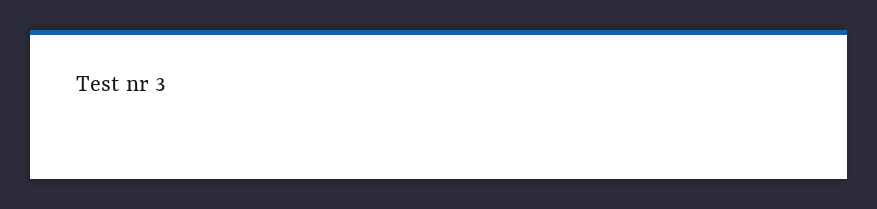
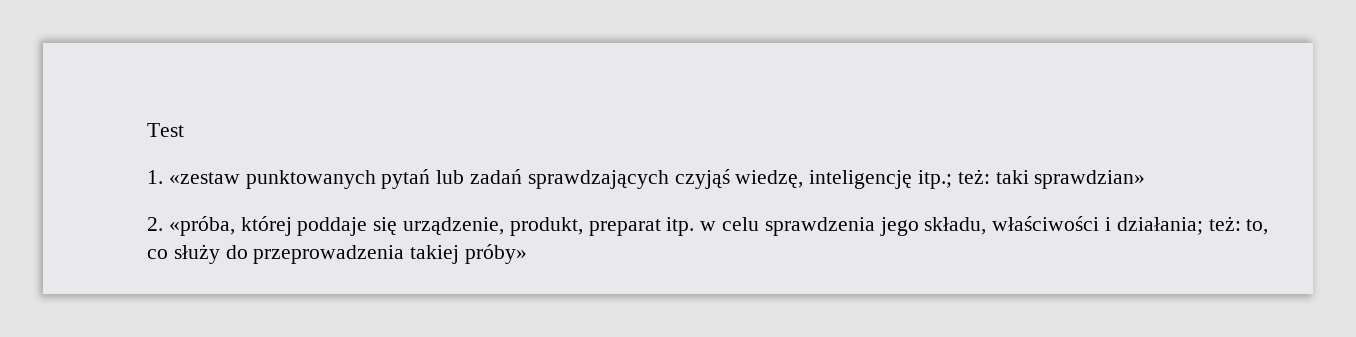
[125,78,167,91] nr 3 -> [147,169,1146,189] [147,216,1269,236] [147,244,528,264] // 1. «zestaw punktowanych pytań lub zadań sprawdzających czyjąś wiedzę, inteligencję itp.; też: taki sprawdzian» // 2. «próba, której poddaje się urządzenie, produkt, preparat itp. w celu sprawdzenia jego składu, właściwości i działania; też: to, co służy do przeprowadzenia takiej próby»

